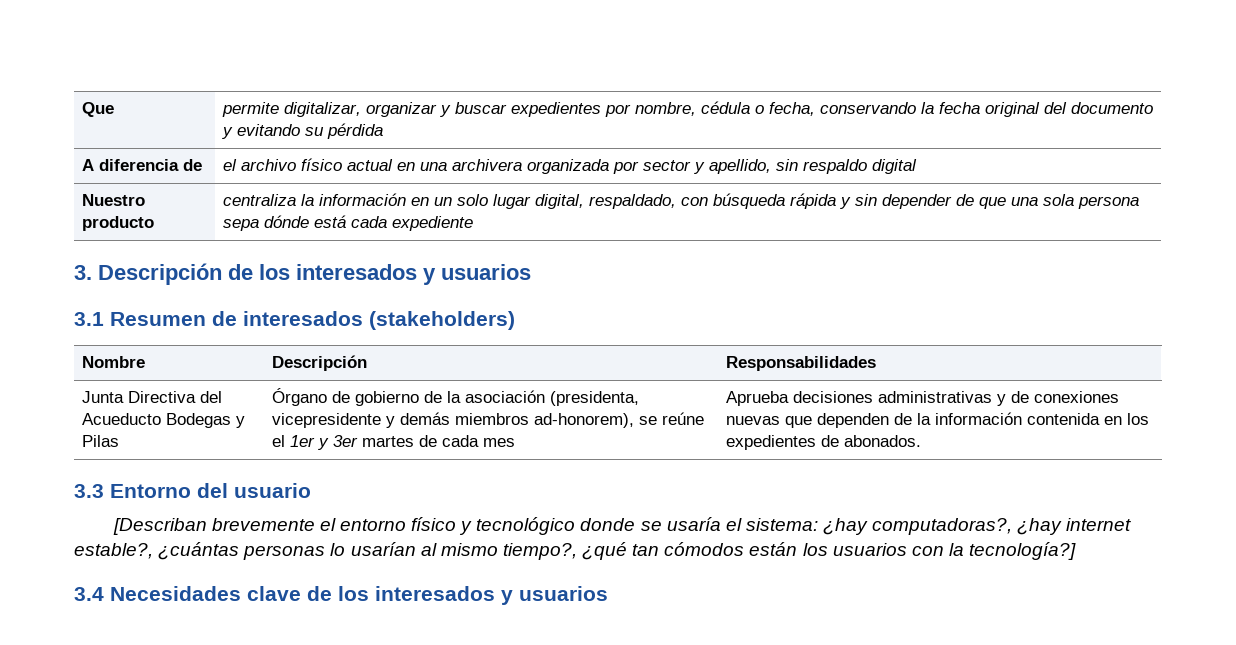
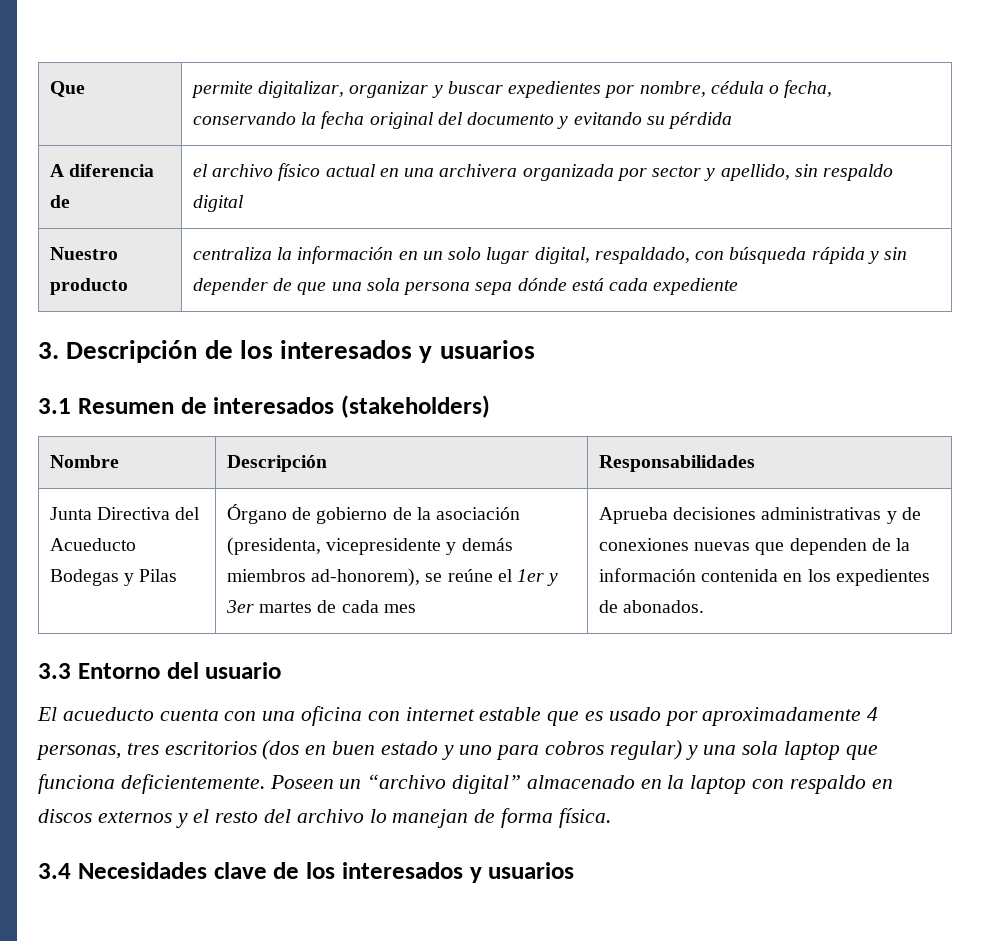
[112,517,1132,535] [74,542,1077,560] [Describan brevemente el entorno físico y tecnológico donde se usaría el sistema: ¿hay computadoras?, ¿hay internet estable?, ¿cuántas personas lo usarían al mismo tiempo?, ¿qué tan cómodos están los usuarios con la tecnología?] -> [37,706,879,726] [36,740,878,760] [38,774,893,794] [38,808,611,828] El acueducto cuenta con una oficina con internet estable que es usado por aproximadamente 4 personas, tres escritorios (dos en buen estado y uno para cobros regular) y una sola laptop que funciona deficientemente. Poseen un “archivo digital” almacenado en la laptop con respaldo en discos externos y el resto del archivo lo manejan de forma física.

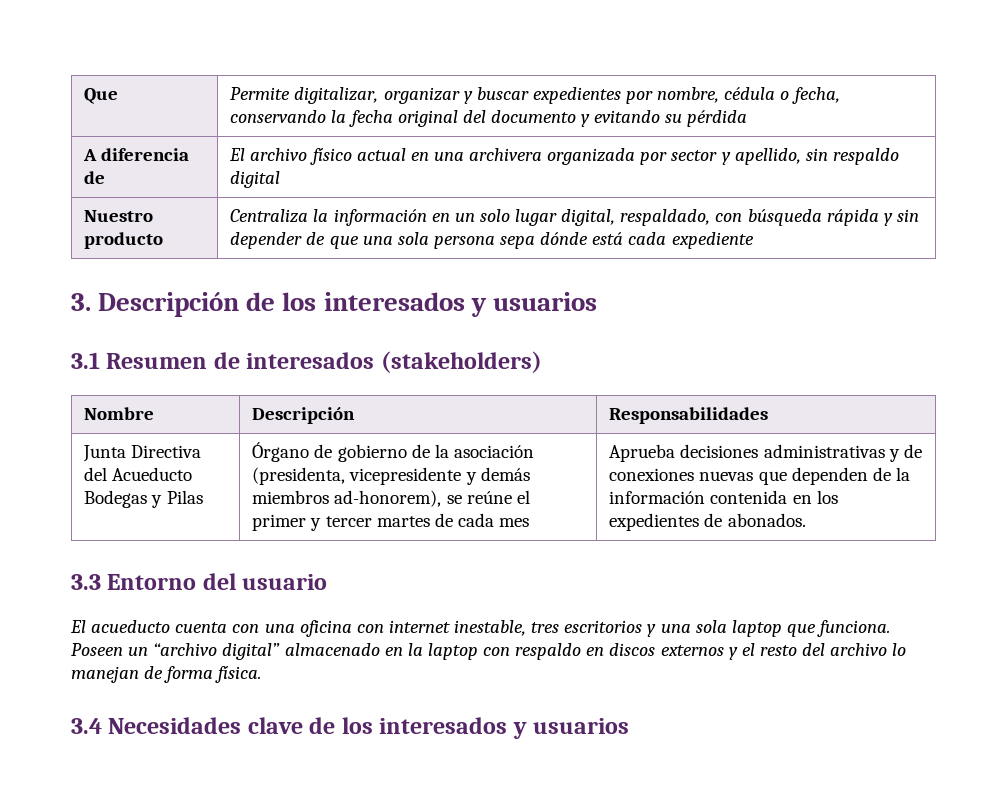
[190,81,253,98] permite -> [230,87,291,100] Permite
[192,164,207,177] el -> [229,148,246,161] El
[192,247,272,260] centraliza -> [230,209,309,223] Centraliza
[517,569,559,586] [225,600,254,613] 1er y 3er -> [252,514,372,531] primer y tercer
[479,707,879,726] [36,740,682,760] estable que es usado por aproximadamente 4 personas, tres escritorios (dos en buen estado y uno para cobros regular) -> [454,620,643,636] inestable, tres escritorios
[38,774,265,794] funciona deficientemente. -> [817,620,891,637] funciona.

